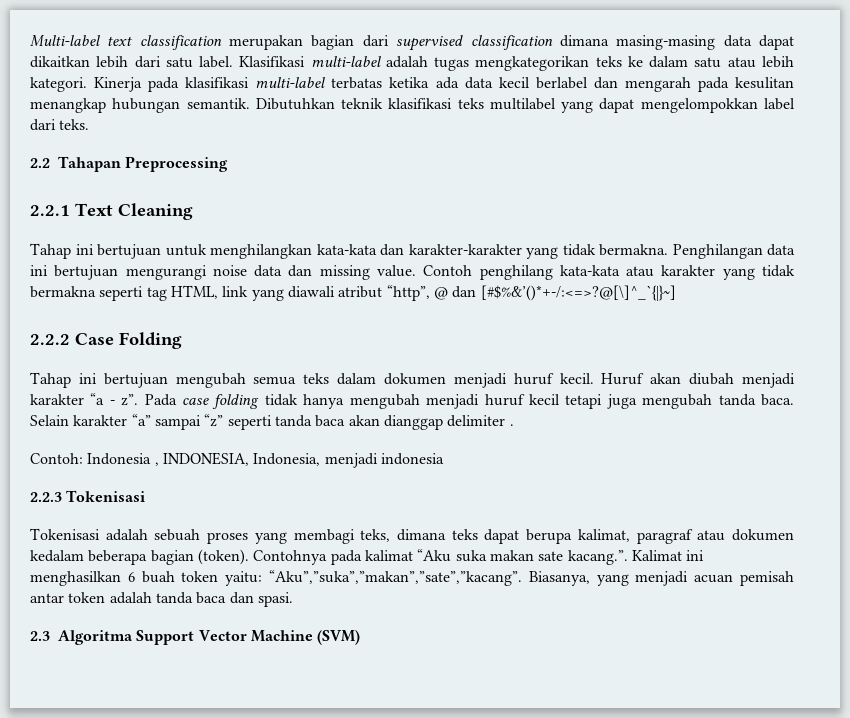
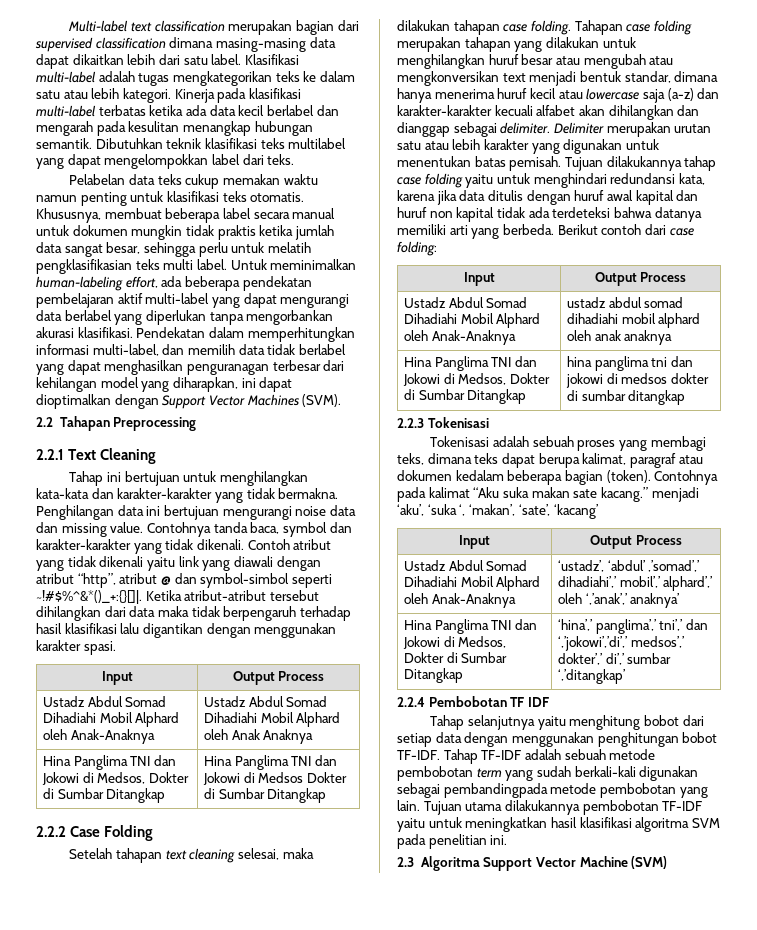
(90, 124) none -> [69,174,318,189] [36,191,305,206] [36,208,336,223] [36,225,334,240] [36,242,311,257] [36,259,357,274] [36,276,312,291] [36,293,350,308] [36,310,334,325] [36,327,355,342] [36,344,346,356] [36,360,345,375] [36,377,293,392] [36,394,342,409] // Pelabelan data teks cukup memakan waktu namun penting untuk klasifikasi teks otomatis. Khususnya, membuat beberapa label secara manual untuk dokumen mungkin tidak praktis ketika jumlah data sangat besar, sehingga perlu untuk melatih pengklasifikasian teks multi label. Untuk meminimalkan human-labeling effort, ada beberapa pendekatan pembelajaran aktif multi-label yang dapat mengurangi data berlabel yang diperlukan tanpa mengorbankan akurasi klasifikasi. Pendekatan dalam memperhitungkan informasi multi-label, dan memilih data tidak berlabel yang dapat menghasilkan penguranagan terbesar dari kehilangan model yang diharapkan, ini dapat dioptimalkan dengan Support Vector Machines (SVM).
[423,265,796,280] [30,285,218,301] Contoh penghilang kata-kata atau karakter yang tidak bermakna seperti tag HTML, -> [146,522,352,537] [36,539,332,554] [36,556,175,571] Contohnya tanda baca, symbol dan karakter-karakter yang tidak dikenali. Contoh atribut yang tidak dikenali yaitu
(335, 292) none -> [276,556,321,571] dengan
(430, 293) none -> [119,573,158,584] atribut
[480,285,676,301] [30,332,182,349] [30,372,795,388] [30,393,794,409] [30,414,514,430] [30,452,444,468] [#$%&’()*+-/:<=>?@[\]^_`{|}~] // 2.2.2 Case Folding // Tahap ini bertujuan mengubah semua teks dalam dokumen menjadi huruf kecil. Huruf akan diubah menjadi karakter “a - z”. Pada case folding tidak hanya mengubah menjadi huruf kecil tetapi juga mengubah tanda baca. Selain karakter “a” sampai “z” seperti tanda baca akan dianggap delimiter . // Contoh: Indonesia , INDONESIA, Indonesia, menjadi indonesia -> [200,573,332,588] [36,590,319,604] [36,606,351,621] [36,623,337,638] [36,640,116,655] [101,671,133,685] [232,671,325,685] [43,696,167,707] [43,712,180,727] [43,729,155,744] [204,696,328,707] [204,712,341,727] [204,729,314,744] [43,755,177,770] [42,772,190,785] [43,788,166,803] [204,755,338,770] [203,772,348,785] [204,788,327,803] [36,825,154,841] [69,848,314,863] [397,20,692,35] [397,37,636,52] [397,54,674,69] [397,71,719,86] [397,88,720,103] [397,105,700,120] [397,122,712,137] [397,139,659,154] [397,156,717,171] [397,173,705,188] [397,190,699,205] [397,207,702,222] [397,224,694,239] [397,241,437,256] [463,272,495,286] [594,272,687,286] [404,297,528,308] [404,313,541,328] [404,330,516,345] [567,297,684,308] [567,313,701,328] [567,330,673,345] [404,356,538,371] [403,373,551,386] [404,389,527,404] [567,356,694,371] [566,373,710,388] [567,390,686,405] symbol-simbol seperti ~!#$%^&*()_+:{}[]|. Ketika atribut-atribut tersebut dihilangkan dari data maka tidak berpengaruh terhadap hasil klasifikasi lalu digantikan dengan menggunakan karakter spasi. // Input | Output Process // Ustadz Abdul Somad Dihadiahi Mobil Alphard oleh Anak-Anaknya | Ustadz Abdul Somad Dihadiahi Mobil Alphard oleh Anak Anaknya // Hina Panglima TNI dan Jokowi di Medsos, Dokter di Sumbar Ditangkap | Hina Panglima TNI dan Jokowi di Medsos Dokter di Sumbar Ditangkap // 2.2.2 Case Folding // Setelah tahapan text cleaning selesai, maka dilakukan tahapan case folding. Tahapan case folding merupakan tahapan yang dilakukan untuk menghilangkan huruf besar atau mengubah atau mengkonversikan text menjadi bentuk standar, dimana hanya menerima huruf kecil atau lowercase saja (a-z) dan karakter-karakter kecuali alfabet akan dihilangkan dan dianggap sebagai delimiter. Delimiter merupakan urutan satu atau lebih karakter yang digunakan untuk menentukan batas pemisah. Tujuan dilakukannya tahap case folding yaitu untuk menghindari redundansi kata, karena jika data ditulis dengan huruf awal kapital dan huruf non kapital tidak ada terdeteksi bahwa datanya memiliki arti yang berbeda. Berikut contoh dari case folding: // Input | Output Process // Ustadz Abdul Somad Dihadiahi Mobil Alphard oleh Anak-Anaknya | ustadz abdul somad dihadiahi mobil alphard oleh anak anaknya // Hina Panglima TNI dan Jokowi di Medsos, Dokter di Sumbar Ditangkap | hina panglima tni dan jokowi di medsos dokter di sumbar ditangkap
[567,550,705,565] [30,570,794,586] [30,592,293,607] kacang.”. Kalimat ini menghasilkan 6 buah token yaitu: “Aku”,”suka”,”makan”,”sate”,”kacang”. Biasanya, yang menjadi acuan pemisah antar token adalah tanda baca dan spasi. -> [600,487,699,502] [397,504,599,519] [459,535,490,549] [590,535,682,549] [404,560,528,571] [404,576,541,591] [404,593,516,608] [558,560,700,572] [558,576,713,591] [558,593,680,608] [404,619,538,634] [403,636,507,649] [404,652,508,663] [404,668,464,683] [558,619,708,634] [558,636,684,651] [558,653,672,665] [558,669,626,684] [397,696,549,707] [430,715,704,730] [397,732,718,747] [397,749,656,764] [397,766,699,781] [397,783,708,798] [397,800,703,815] [397,817,720,832] [397,834,508,849] kacang.” menjadi ‘aku’, ‘suka ‘, ‘makan’, ‘sate’, ‘kacang’ // Input | Output Process // Ustadz Abdul Somad Dihadiahi Mobil Alphard oleh Anak-Anaknya | ‘ustadz’, ‘abdul’ ,’somad’,’ dihadiahi’,’ mobil’,’ alphard’,’ oleh ‘,’anak’,’ anaknya’ // Hina Panglima TNI dan Jokowi di Medsos, Dokter di Sumbar Ditangkap | ‘hina’,’ panglima’,’ tni’,’ dan ‘,’jokowi’,’di’,’ medsos’,’ dokter’,’ di’,’ sumbar ‘,’ditangkap’ // 2.2.4 Pembobotan TF IDF // Tahap selanjutnya yaitu menghitung bobot dari setiap data dengan menggunakan penghitungan bobot TF-IDF. Tahap TF-IDF adalah sebuah metode pembobotan term yang sudah berkali-kali digunakan sebagai pembandingpada metode pembobotan yang lain. Tujuan utama dilakukannya pembobotan TF-IDF yaitu untuk meningkatkan hasil klasifikasi algoritma SVM pada penelitian ini.

